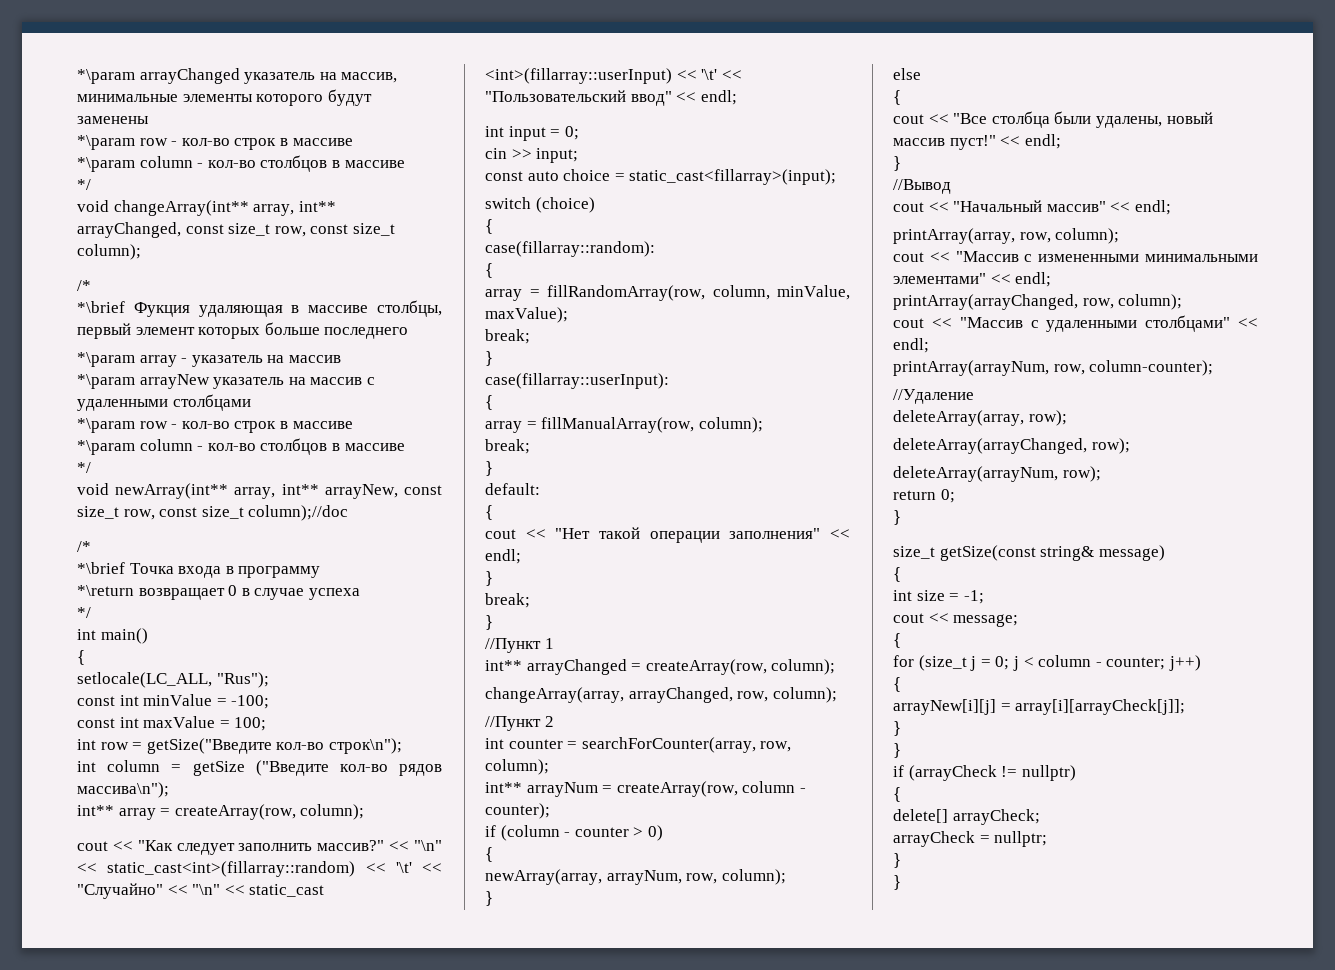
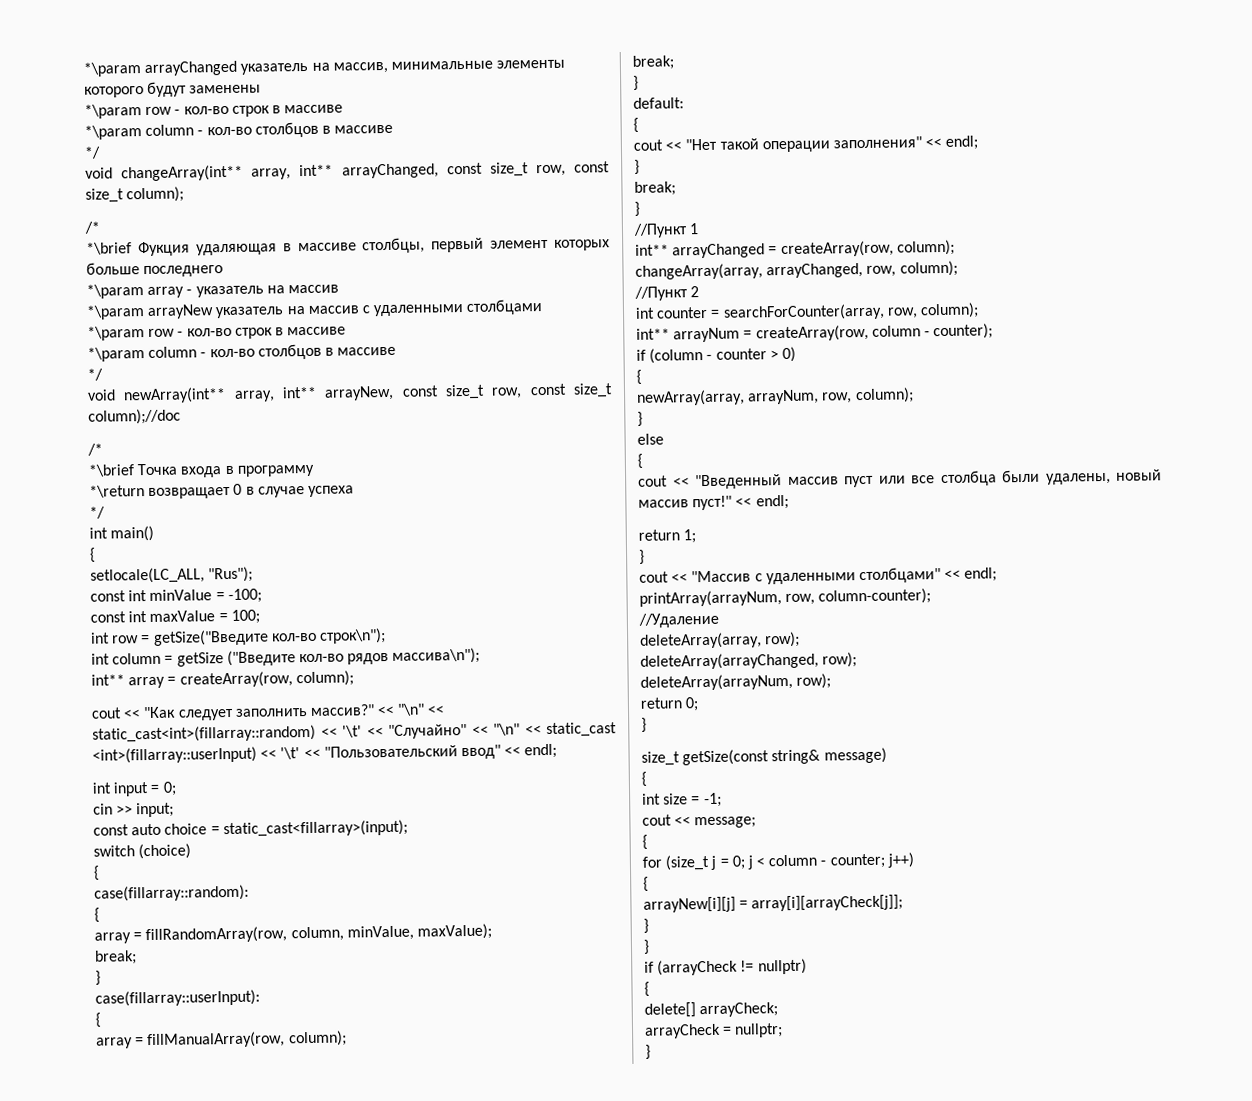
[953,113,988,124] "Все -> [695,474,935,490] "Введенный массив пуст или все
[893,156,901,171] [893,179,951,194] [893,200,1171,215] [893,228,1120,244] [893,251,1258,262] [893,272,1052,287] [893,294,1183,310] // } // //Вывод // cout << "Начальный массив" << endl; // printArray(array, row, column); // cout << "Массив с измененными минимальными элементами" << endl; // printArray(arrayChanged, row, column); -> [638,529,697,544] [638,549,645,565] // return 1; // }
[893,875,901,890] // } -> (651, 1052) none

